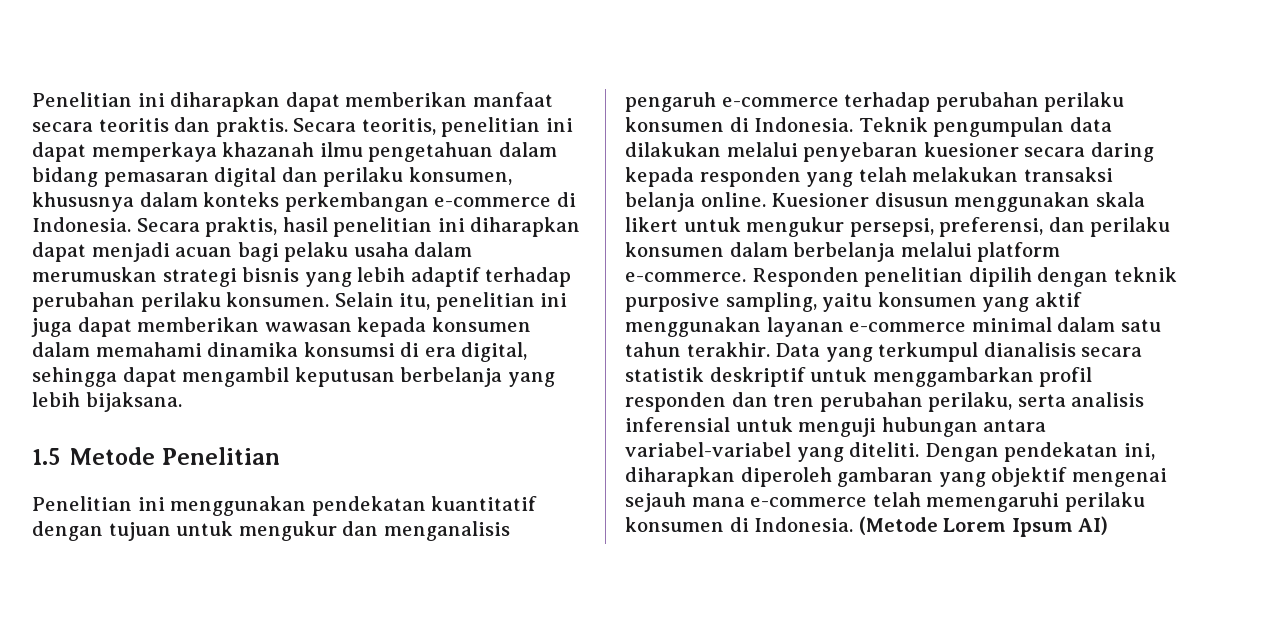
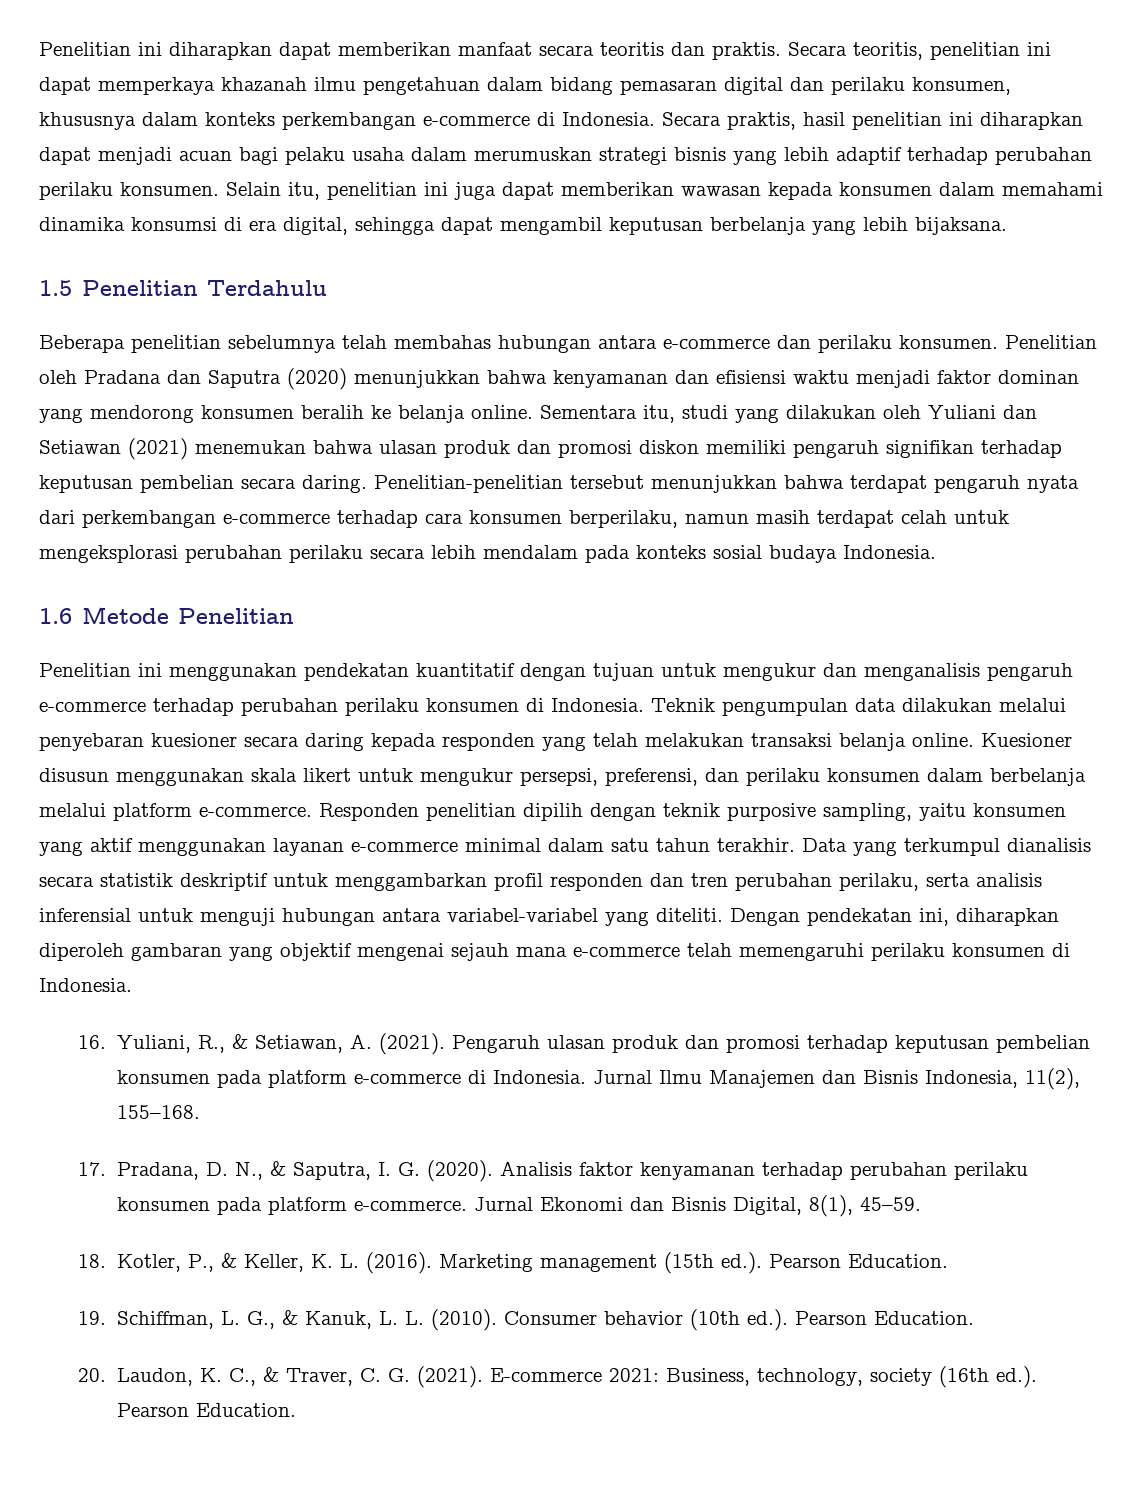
(60, 456) none -> [82,280,328,296] [39,335,1097,353] [39,368,1079,390] [39,405,1037,423] [39,438,1062,460] [39,475,1079,493] [39,510,1009,528] [39,545,936,563] [39,608,72,624] Penelitian Terdahulu // Beberapa penelitian sebelumnya telah membahas hubungan antara e-commerce dan perilaku konsumen. Penelitian oleh Pradana dan Saputra (2020) menunjukkan bahwa kenyamanan dan efisiensi waktu menjadi faktor dominan yang mendorong konsumen beralih ke belanja online. Sementara itu, studi yang dilakukan oleh Yuliani dan Setiawan (2021) menemukan bahwa ulasan produk dan promosi diskon memiliki pengaruh signifikan terhadap keputusan pembelian secara daring. Penelitian-penelitian tersebut menunjukkan bahwa terdapat pengaruh nyata dari perkembangan e-commerce terhadap cara konsumen berperilaku, namun masih terdapat celah untuk mengeksplorasi perubahan perilaku secara lebih mendalam pada konteks sosial budaya Indonesia. // 1.6
[858,516,1109,537] (Metode Lorem Ipsum AI) -> [78,1033,1091,1055] [117,1068,1081,1090] [117,1105,201,1119] [78,1160,1029,1182] [117,1195,922,1217] [78,1252,949,1274] [78,1309,975,1331] [78,1366,1038,1388] [117,1403,297,1417] // 16. Yuliani, R., & Setiawan, A. (2021). Pengaruh ulasan produk dan promosi terhadap keputusan pembelian konsumen pada platform e-commerce di Indonesia. Jurnal Ilmu Manajemen dan Bisnis Indonesia, 11(2), 155–168. // 17. Pradana, D. N., & Saputra, I. G. (2020). Analisis faktor kenyamanan terhadap perubahan perilaku konsumen pada platform e-commerce. Jurnal Ekonomi dan Bisnis Digital, 8(1), 45–59. // 18. Kotler, P., & Keller, K. L. (2016). Marketing management (15th ed.). Pearson Education. // 19. Schiffman, L. G., & Kanuk, L. L. (2010). Consumer behavior (10th ed.). Pearson Education. // 20. Laudon, K. C., & Traver, C. G. (2021). E-commerce 2021: Business, technology, society (16th ed.). Pearson Education.

